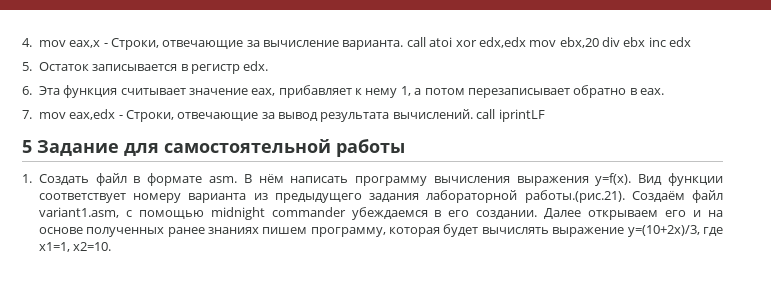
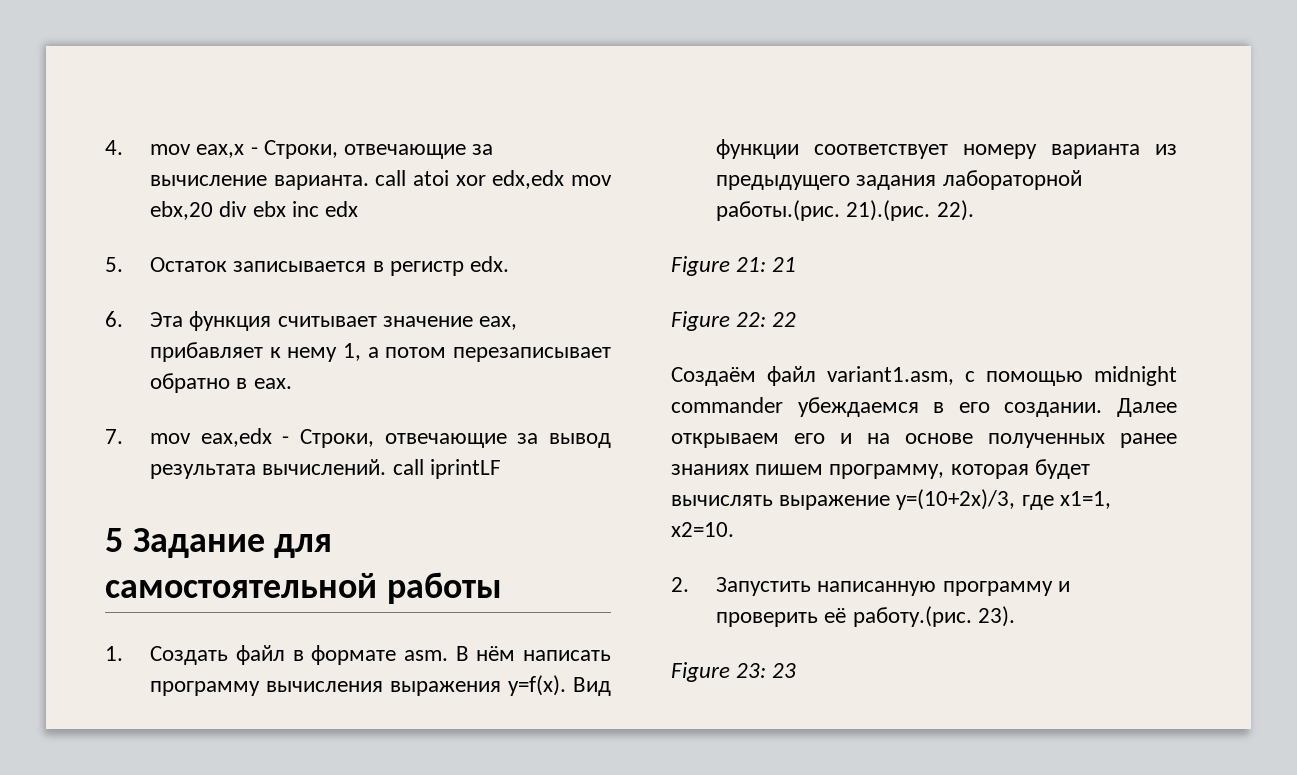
[524,190,625,203] работы.(рис.21). -> [716,200,974,221] [671,256,797,276] [671,311,797,331] работы.(рис. 21).(рис. 22). // Figure 21: 21 // Figure 22: 22 //
(112, 246) none -> [671,577,1070,596] [716,606,1015,627] [671,662,797,682] // 2. Запустить написанную программу и проверить её работу.(рис. 23). // Figure 23: 23

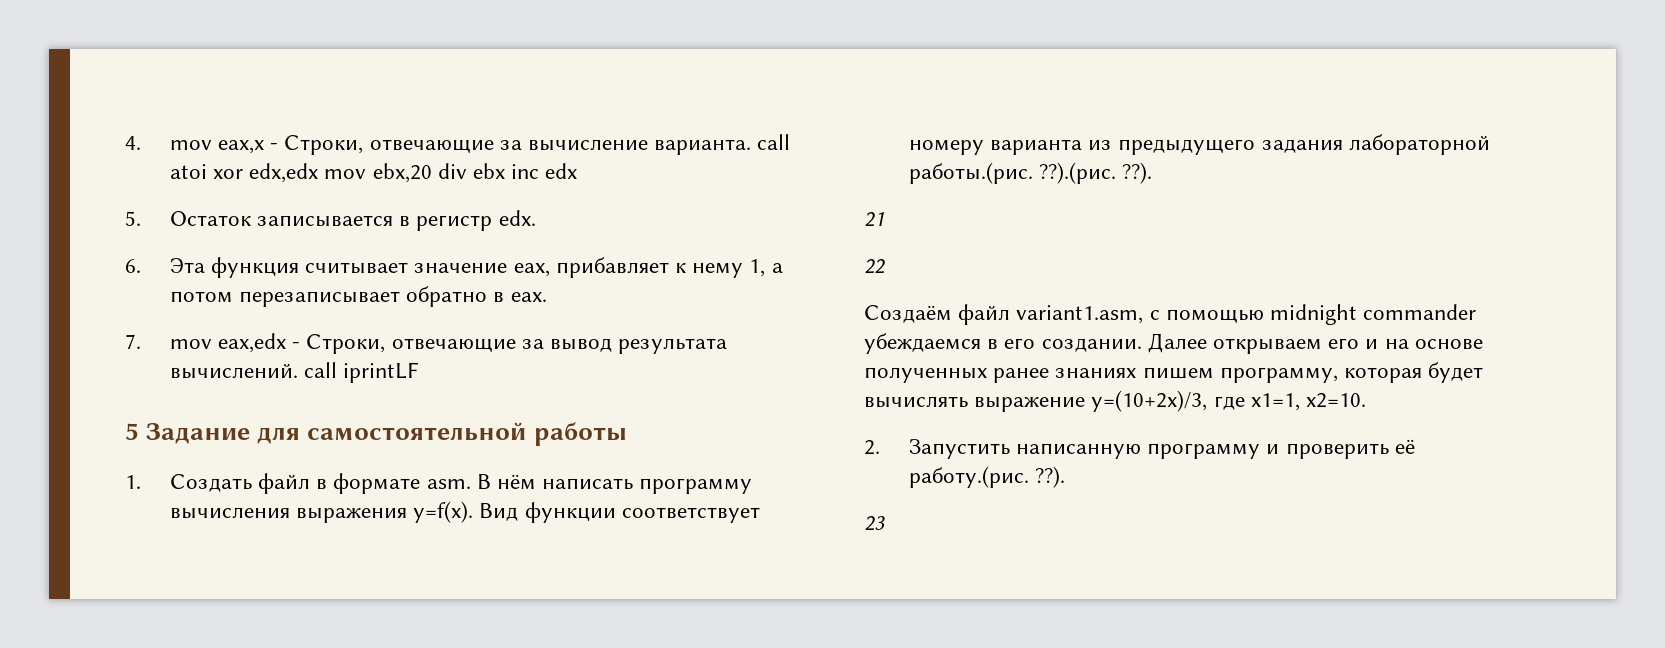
[846,200,974,221] [671,256,767,276] 21).(рис. 22). // Figure 21: -> [1039,162,1153,184] ??).(рис. ??). //
[671,311,767,331] Figure 22: -> (885, 219) none
[977,606,1015,627] [671,662,767,682] 23). // Figure 23: -> [1035,466,1066,488] ??). //

